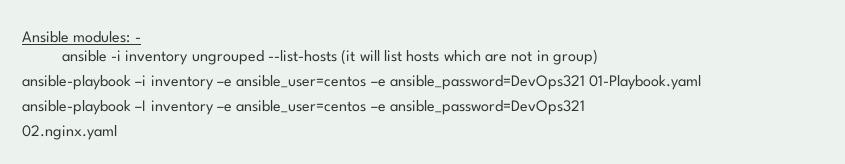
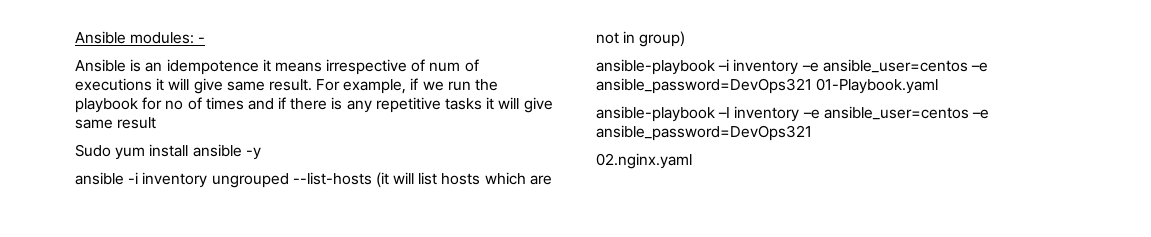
(141, 39) none -> [75,59,479,75] [75,78,499,94] [75,97,553,113] [75,117,157,129] [75,144,261,160] // Ansible is an idempotence it means irrespective of num of executions it will give same result. For example, if we run the playbook for no of times and if there is any repetitive tasks it will give same result // Sudo yum install ansible -y

